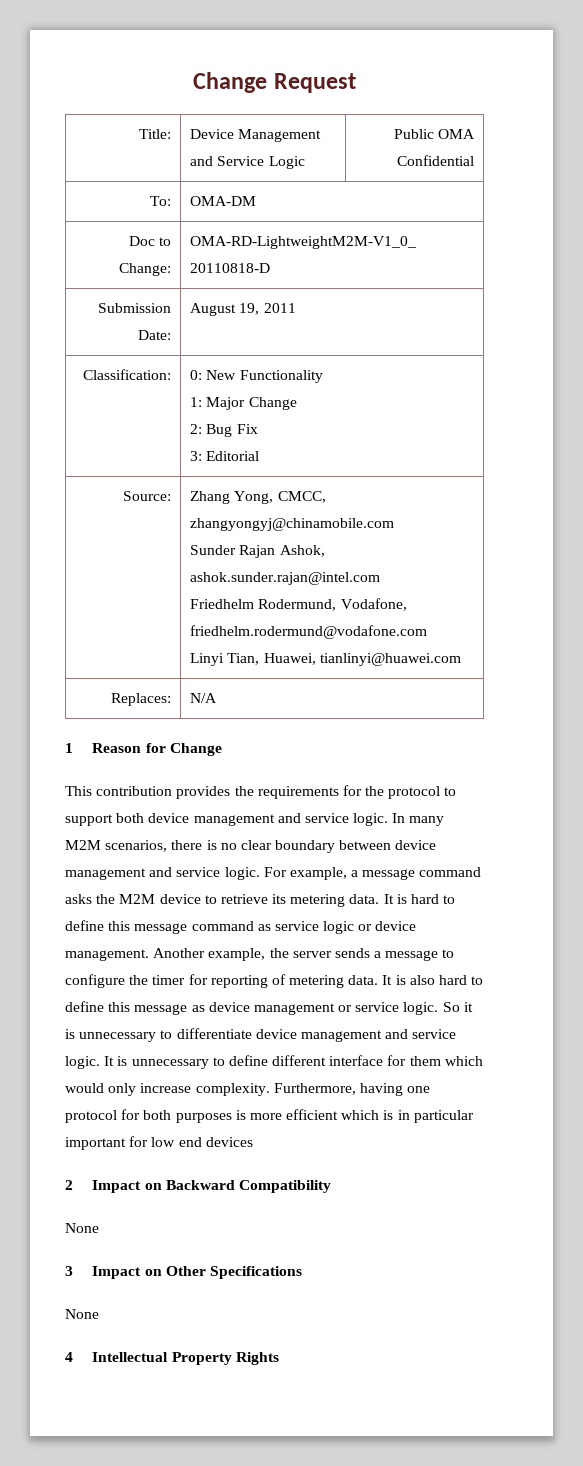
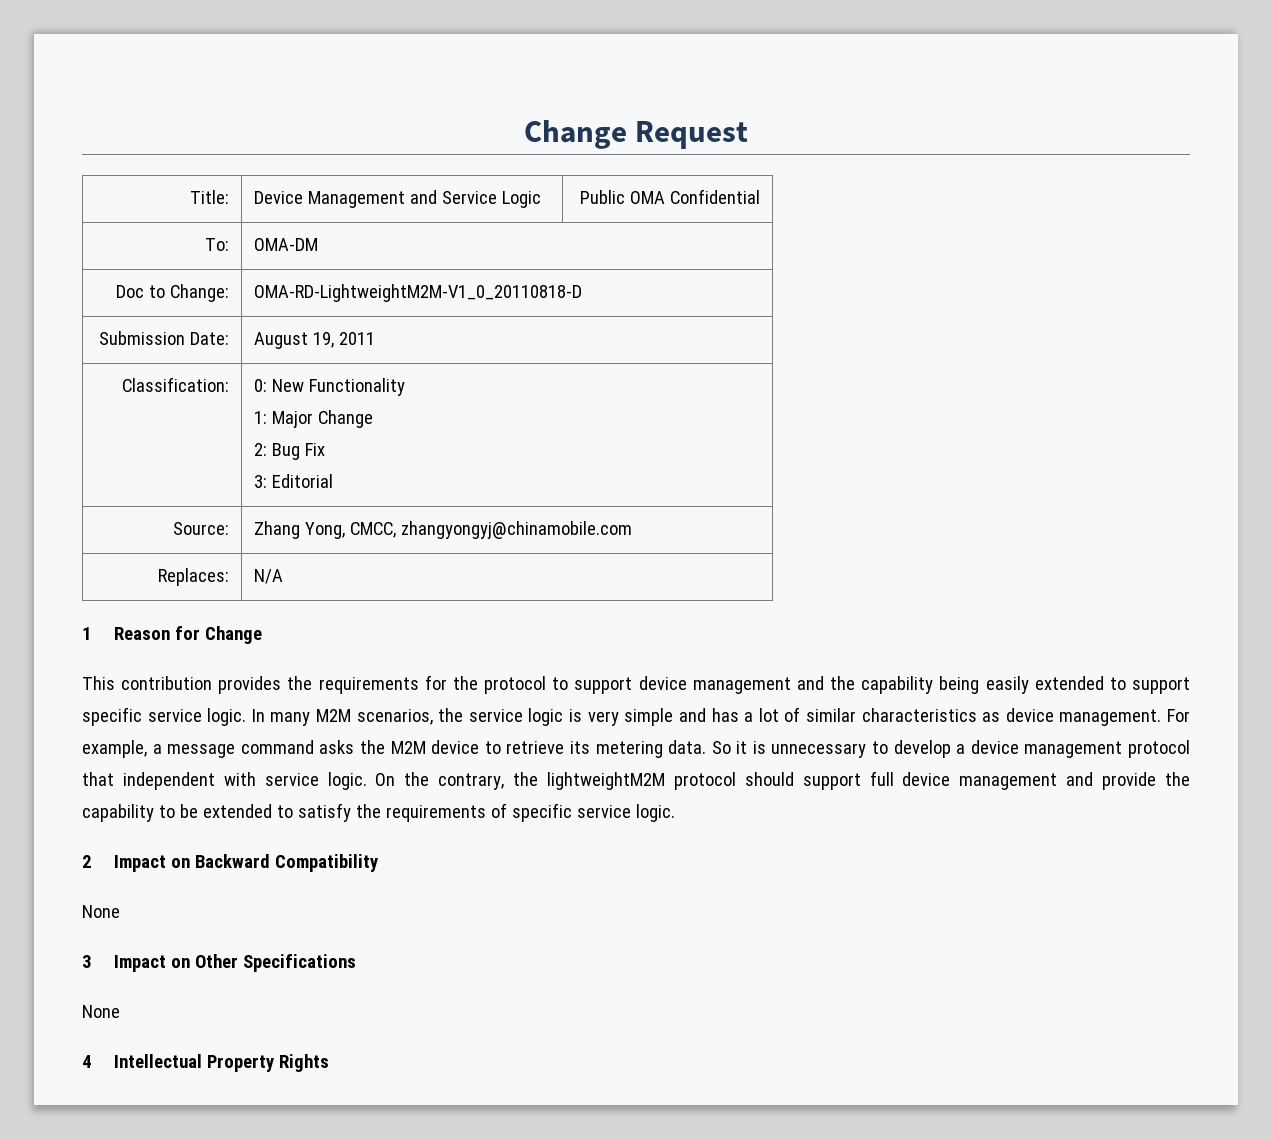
[190,545,325,558] [190,572,381,585] [190,598,407,611] [190,625,428,639] [190,653,461,666] // Sunder Rajan Ashok, ashok.sunder.rajan@intel.com // Friedhelm Rodermund, Vodafone, friedhelm.rodermund@vodafone.com // Linyi Tian, Huawei, tianlinyi@huawei.com -> (633, 530) none
[116,813,301,826] both device management and -> [638,676,1190,694] [82,707,142,726] device management and the capability being easily extended to support specific
[171,840,437,853] [65,867,260,880] there is no clear boundary between device management and service logic. -> [438,707,1162,726] the service logic is very simple and has a lot of similar characteristics as device management.
[383,894,456,904] [65,920,417,934] [65,948,455,961] [65,974,484,988] [65,1001,439,1015] It is hard to define this message command as service logic or device management. Another example, the server sends a message to configure the timer for reporting of metering data. It is also hard to define this message as device management or service logic. -> (707, 747) none
[176,1028,457,1042] [65,1055,483,1069] [65,1083,431,1096] [65,1109,474,1123] [65,1136,253,1150] differentiate device management and service logic. It is unnecessary to define different interface for them which would only increase complexity. Furthermore, having one protocol for both purposes is more efficient which is in particular important for low end devices -> [893,740,1190,758] [82,771,1190,790] [82,803,675,822] develop a device management protocol that independent with service logic. On the contrary, the lightweightM2M protocol should support full device management and provide the capability to be extended to satisfy the requirements of specific service logic.

